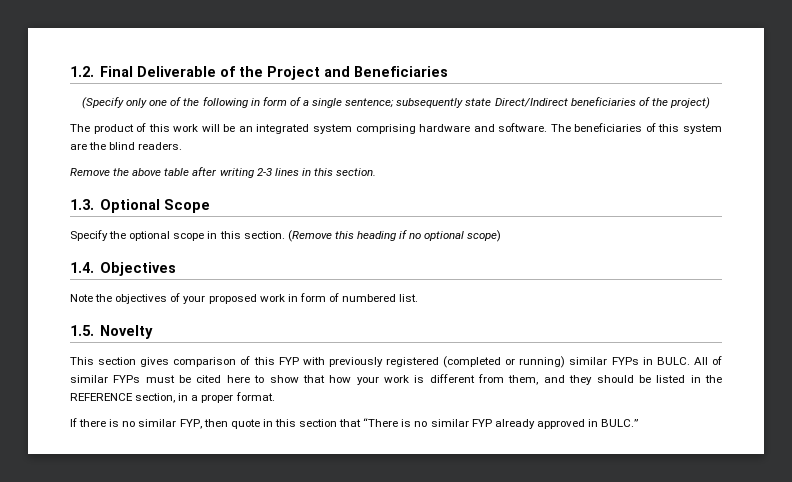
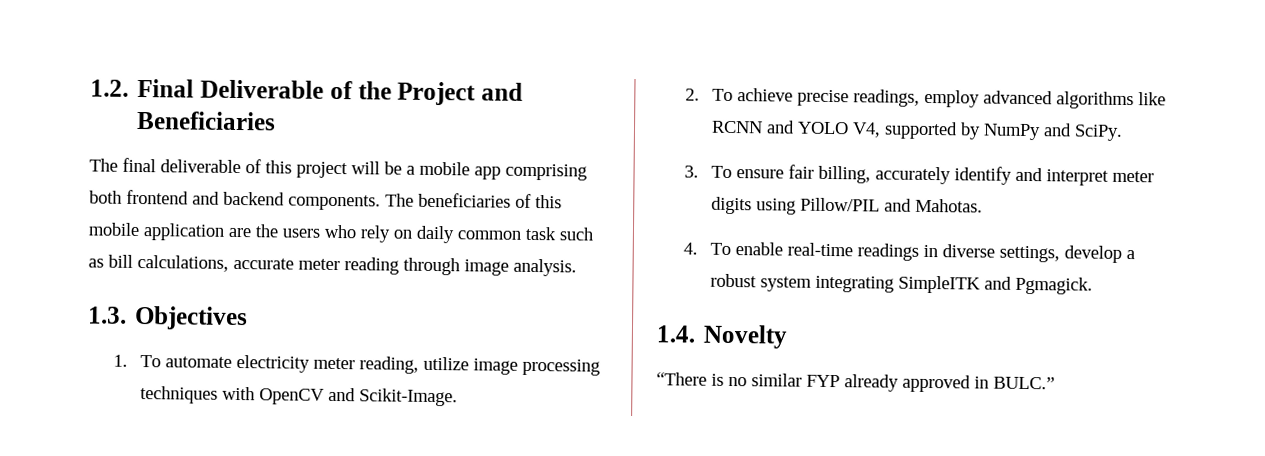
[82,97,710,109] [70,123,199,134] // (Specify only one of the following in form of a single sentence; subsequently state Direct/Indirect beneficiaries of the project) // The product of this work -> [89,157,348,179] // The final deliverable of this project
[238,123,722,134] [70,142,183,150] [70,167,377,178] [70,199,210,213] [70,230,502,242] [70,262,176,276] [70,293,419,304] [70,325,153,339] [70,356,722,368] [70,374,723,385] [70,392,275,403] [70,418,362,429] an integrated system comprising hardware and software. The beneficiaries of this system are the blind readers. // Remove the above table after writing 2-3 lines in this section. // 1.3. Optional Scope // Specify the optional scope in this section. (Remove this heading if no optional scope) // 1.4. Objectives // Note the objectives of your proposed work in form of numbered list. // 1.5. Novelty // This section gives comparison of this FYP with previously registered (completed or running) similar FYPs in BULC. All of similar FYPs must be cited here to show that how your work is different from them, and they should be listed in the REFERENCE section, in a proper format. // If there is no similar FYP, then quote in this section that -> [406,161,587,181] [89,189,562,211] [88,222,594,244] [88,254,577,277] [88,305,249,331] [113,354,600,376] [139,386,458,407] [685,88,1166,110] [710,120,1123,141] [684,164,1154,186] [710,196,983,215] [683,242,1135,263] [709,273,1093,295] [656,324,789,349] a mobile app comprising both frontend and backend components. The beneficiaries of this mobile application are the users who rely on daily common task such as bill calculations, accurate meter reading through image analysis. // 1.3. Objectives // 1. To automate electricity meter reading, utilize image processing techniques with OpenCV and Scikit-Image. // 2. To achieve precise readings, employ advanced algorithms like RCNN and YOLO V4, supported by NumPy and SciPy. // 3. To ensure fair billing, accurately identify and interpret meter digits using Pillow/PIL and Mahotas. // 4. To enable real-time readings in diverse settings, develop a robust system integrating SimpleITK and Pgmagick. // 1.4. Novelty //

